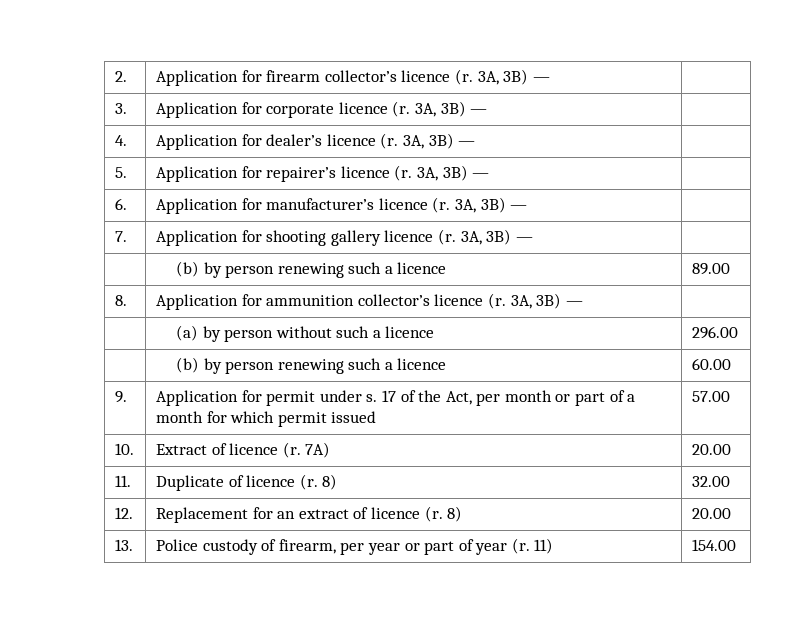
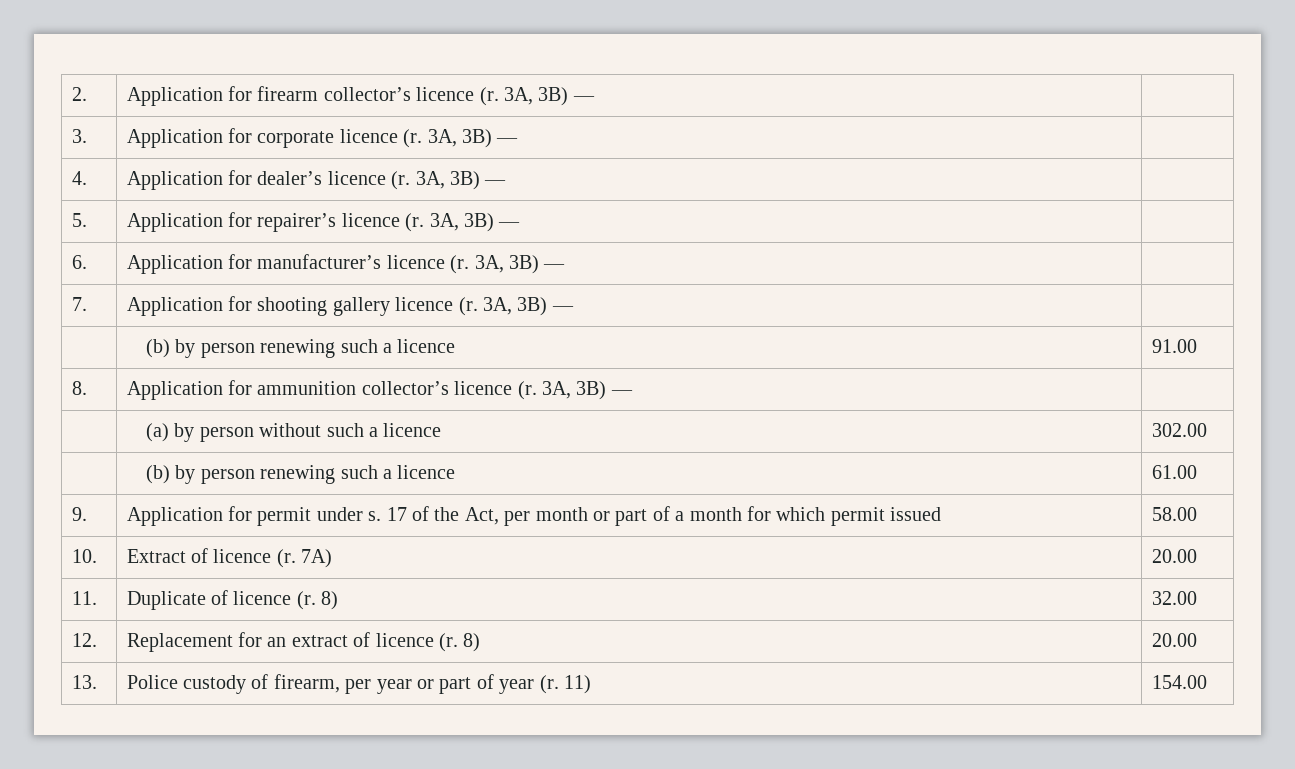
[691,263,730,275] 89.00 -> [1151,339,1197,353] 91.00
[691,326,738,339] [175,357,447,374] [691,358,731,370] 296.00 // | (b) by person renewing such a licence | 60.00 -> [1151,423,1207,437] [146,465,456,484] [1151,465,1197,479] 302.00 // | (b) by person renewing such a licence | 61.00
[691,391,730,402] 57.00 -> [1151,507,1197,521] 58.00

